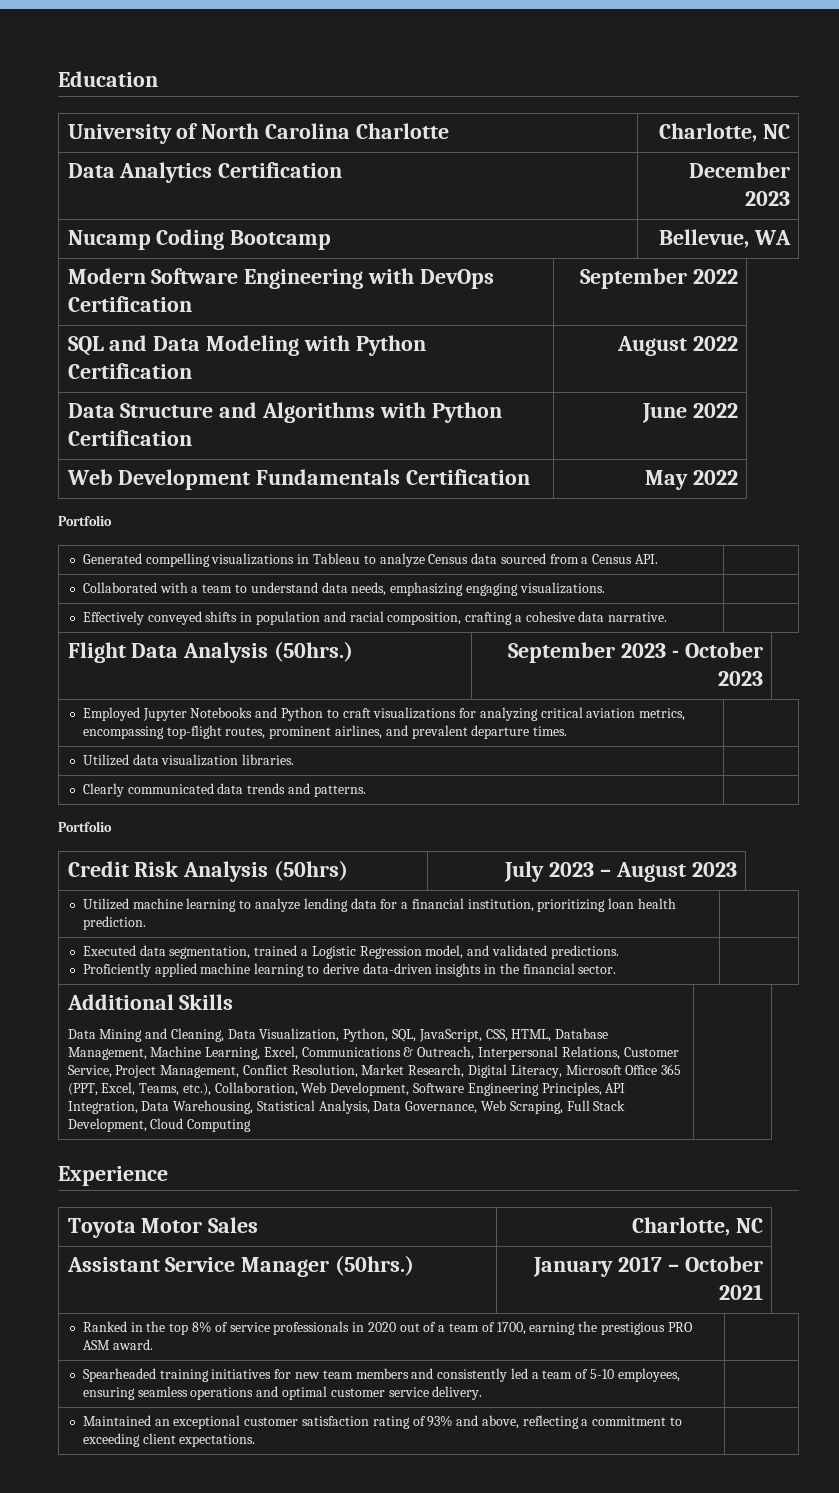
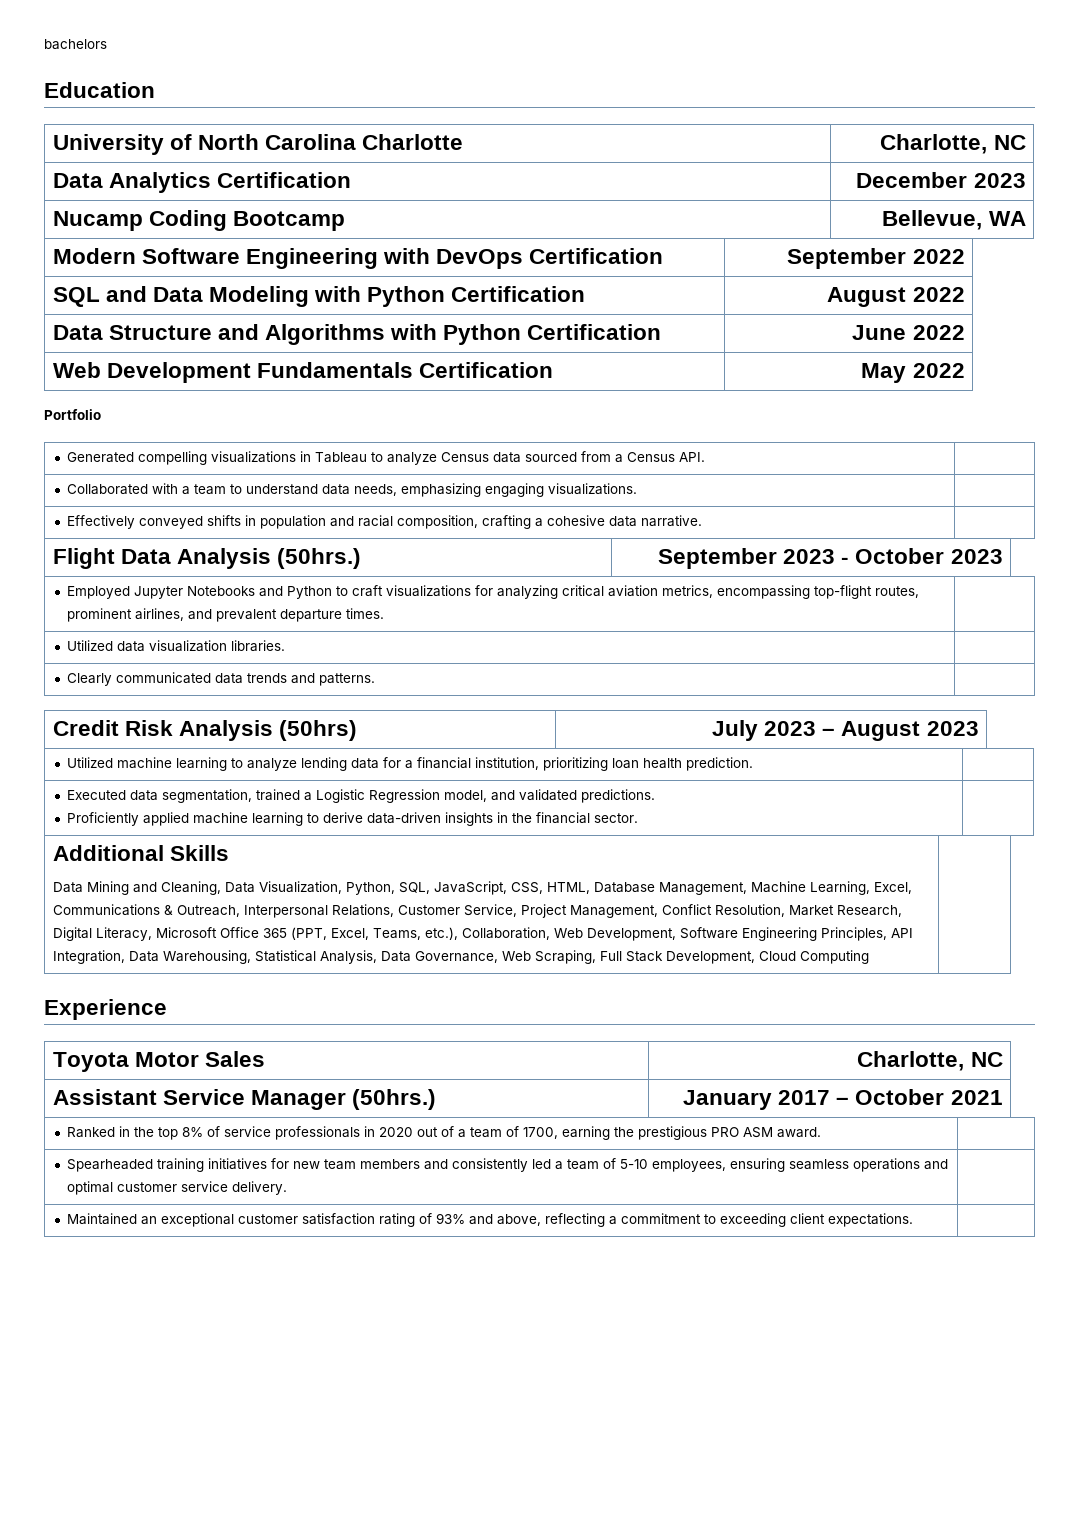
(58, 79) none -> [44,39,107,50] bachelors //
[58,821,112,832] // Portfolio -> (376, 679) none

